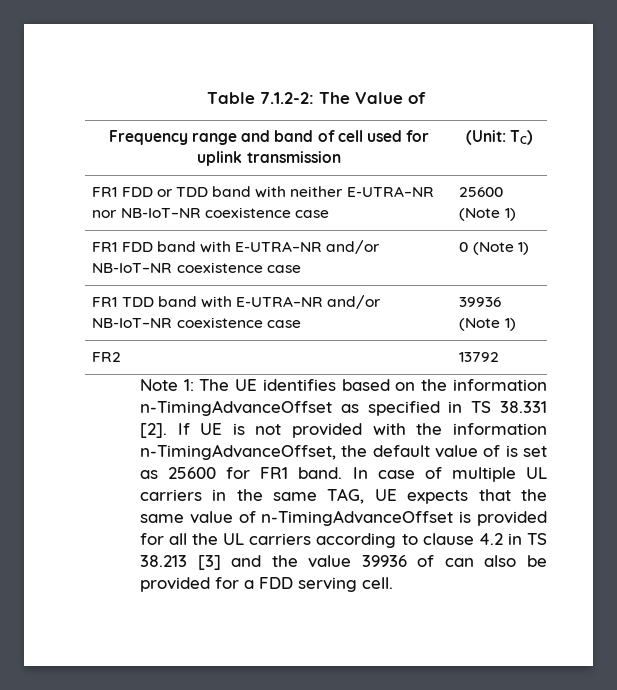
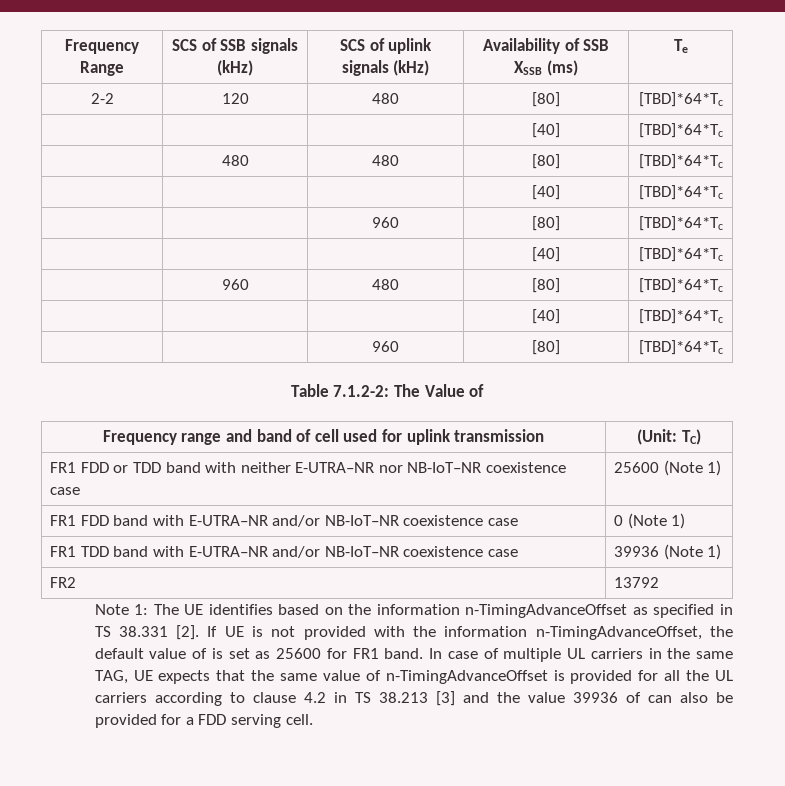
(207, 98) none -> [65,39,139,54] [80,61,124,76] [172,38,298,54] [217,60,253,76] [339,38,433,54] [341,60,430,76] [482,38,610,54] [514,60,578,76] [673,39,688,53] [90,93,114,104] [221,93,249,104] [372,93,399,104] [532,92,560,107] [638,92,723,107] [532,123,560,138] [638,123,723,138] [221,155,249,166] [372,155,399,166] [532,154,560,169] [638,154,723,169] [532,185,560,200] [638,185,723,200] [372,217,399,228] [532,216,560,231] [638,216,723,231] [532,247,560,262] [638,247,723,262] [221,279,249,290] [372,279,399,290] [532,278,560,293] [638,278,723,293] [532,309,560,324] [638,309,723,324] [372,341,399,352] [532,340,560,355] [638,340,723,355] Frequency Range | SCS of SSB signals (kHz) | SCS of uplink signals (kHz) | Availability of SSB XSSB (ms) | Te // 2-2 | 120 | 480 | [80] | [TBD]*64*Tc // | | | [40] | [TBD]*64*Tc // | 480 | 480 | [80] | [TBD]*64*Tc // | | | [40] | [TBD]*64*Tc // | | 960 | [80] | [TBD]*64*Tc // | | | [40] | [TBD]*64*Tc // | 960 | 480 | [80] | [TBD]*64*Tc // | | | [40] | [TBD]*64*Tc // | | 960 | [80] | [TBD]*64*Tc //

